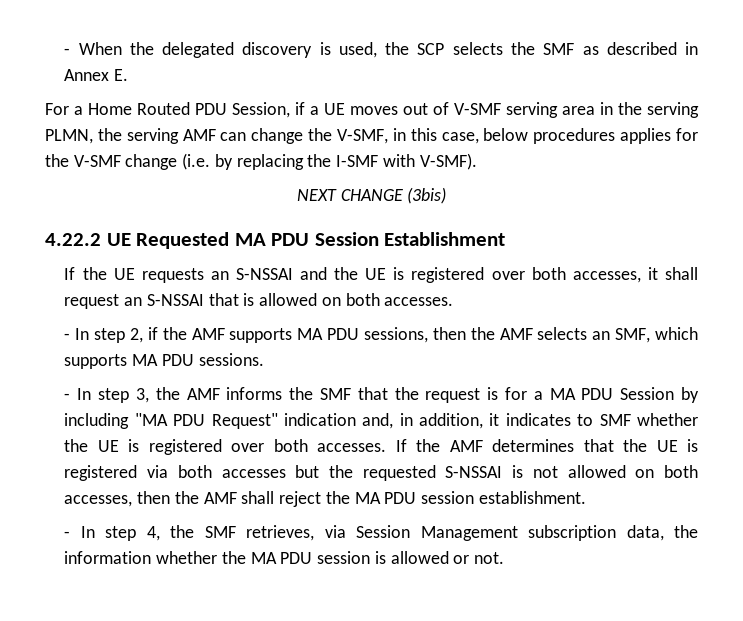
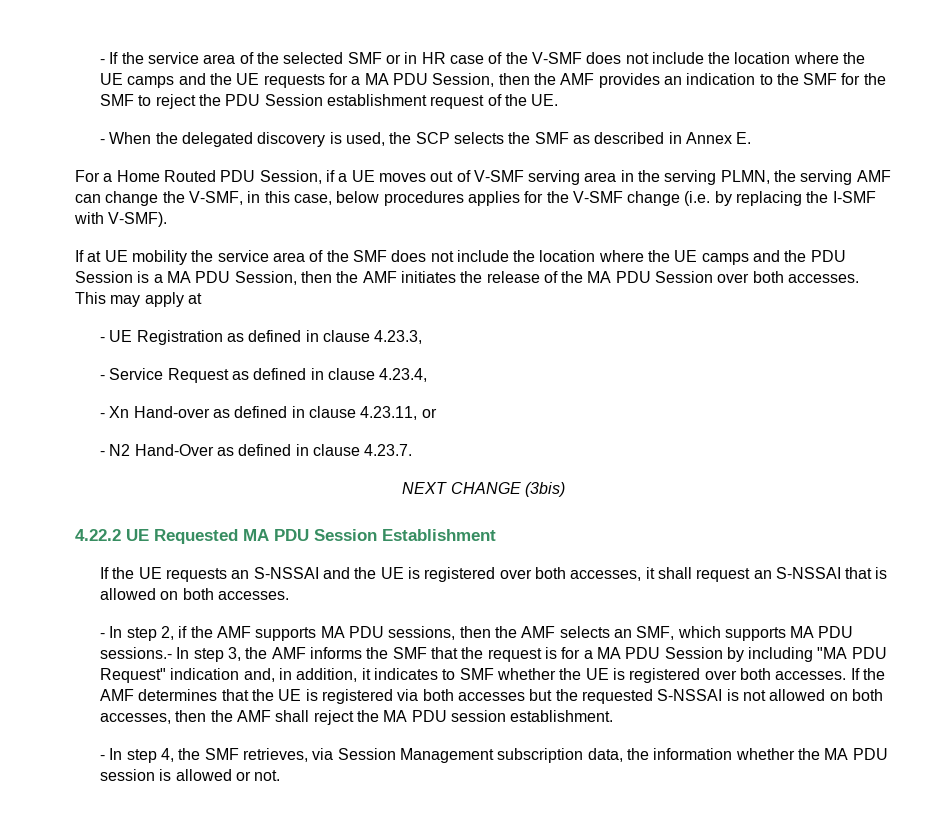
[64,48,71,55] - -> [100,52,866,64] [100,73,886,88] [100,94,559,109] [100,139,106,144] - If the service area of the selected SMF or in HR case of the V-SMF does not include the location where the UE camps and the UE requests for a MA PDU Session, then the AMF provides an indication to the SMF for the SMF to reject the PDU Session establishment request of the UE. // -
(477, 161) none -> [75,250,846,265] [75,271,860,285] [75,292,202,307] [100,330,423,345] [100,368,428,383] [100,406,437,420] [100,444,413,456] // If at UE mobility the service area of the SMF does not include the location where the UE camps and the PDU Session is a MA PDU Session, then the AMF initiates the release of the MA PDU Session over both accesses. This may apply at // - UE Registration as defined in clause 4.23.3, // - Service Request as defined in clause 4.23.4, // - Xn Hand-over as defined in clause 4.23.11, or // - N2 Hand-Over as defined in clause 4.23.7.
[198,353,264,366] [64,393,71,400] sessions. // - -> [100,647,173,659] sessions.-

